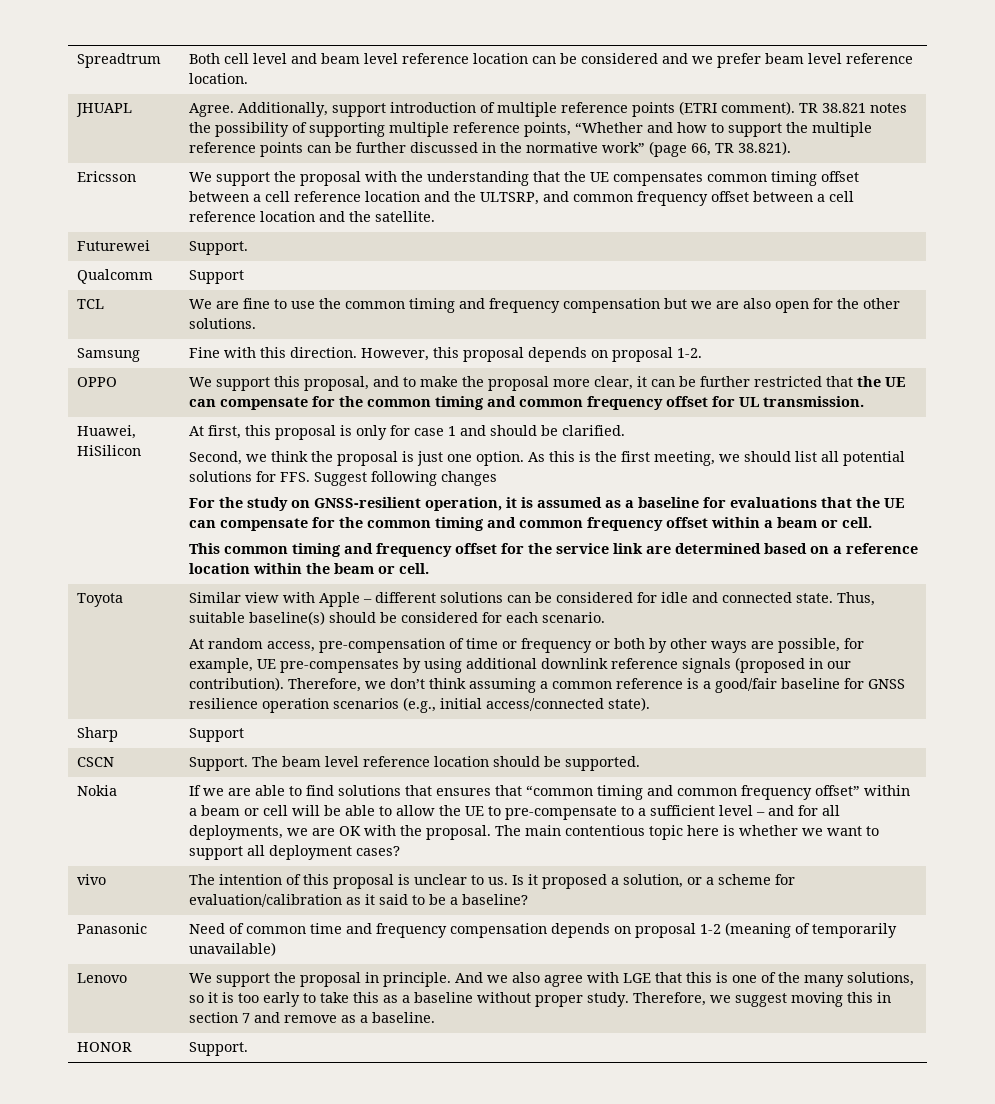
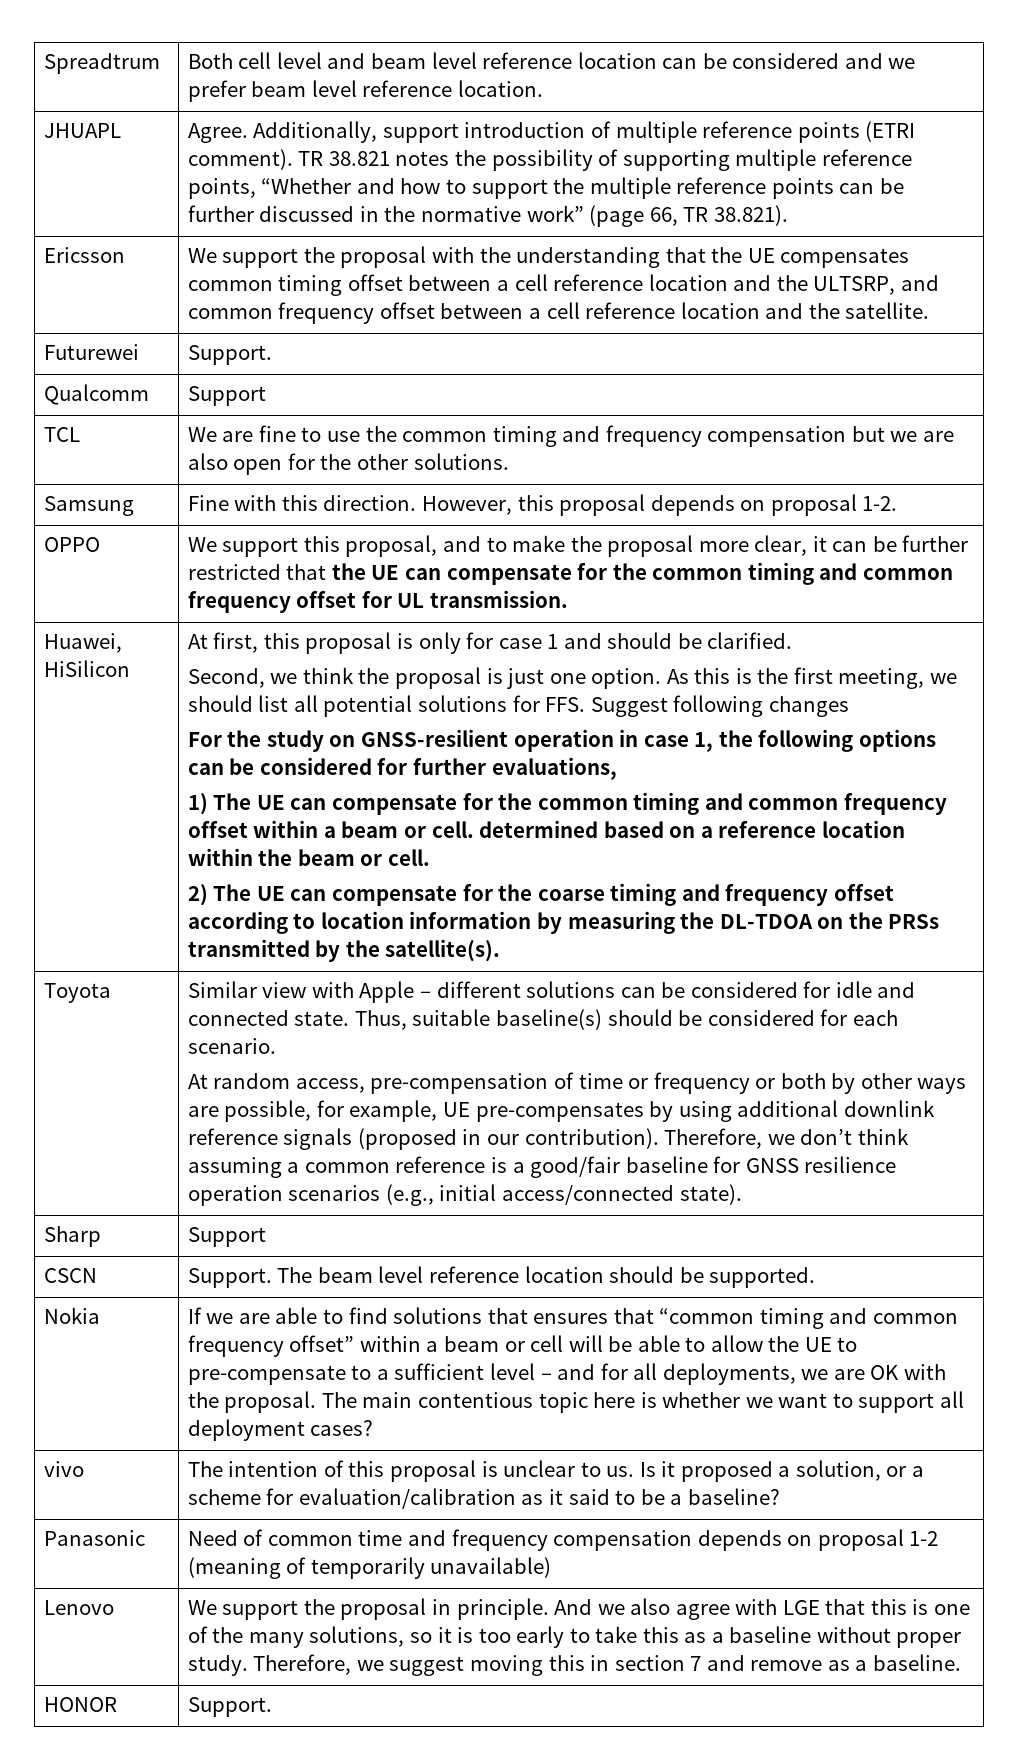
[424,497,880,511] operation, it is assumed as a baseline for evaluations that the -> [513,729,936,752] [187,757,617,780] [187,793,252,815] operation in case 1, the following options can be considered for further evaluations, // 1) The
[188,543,671,557] // This common timing and frequency offset for the service link are -> (474, 829) none
(429, 568) none -> [187,883,894,906] [187,911,940,934] [187,939,501,962] // 2) The UE can compensate for the coarse timing and frequency offset according to location information by measuring the DL-TDOA on the PRSs transmitted by the satellite(s).

